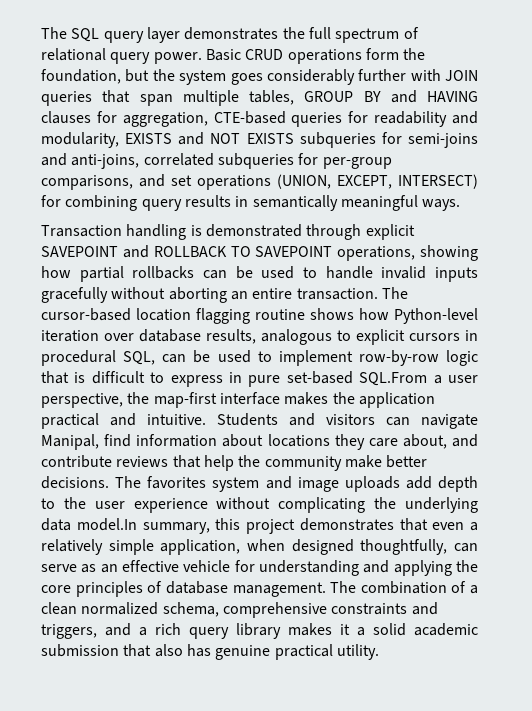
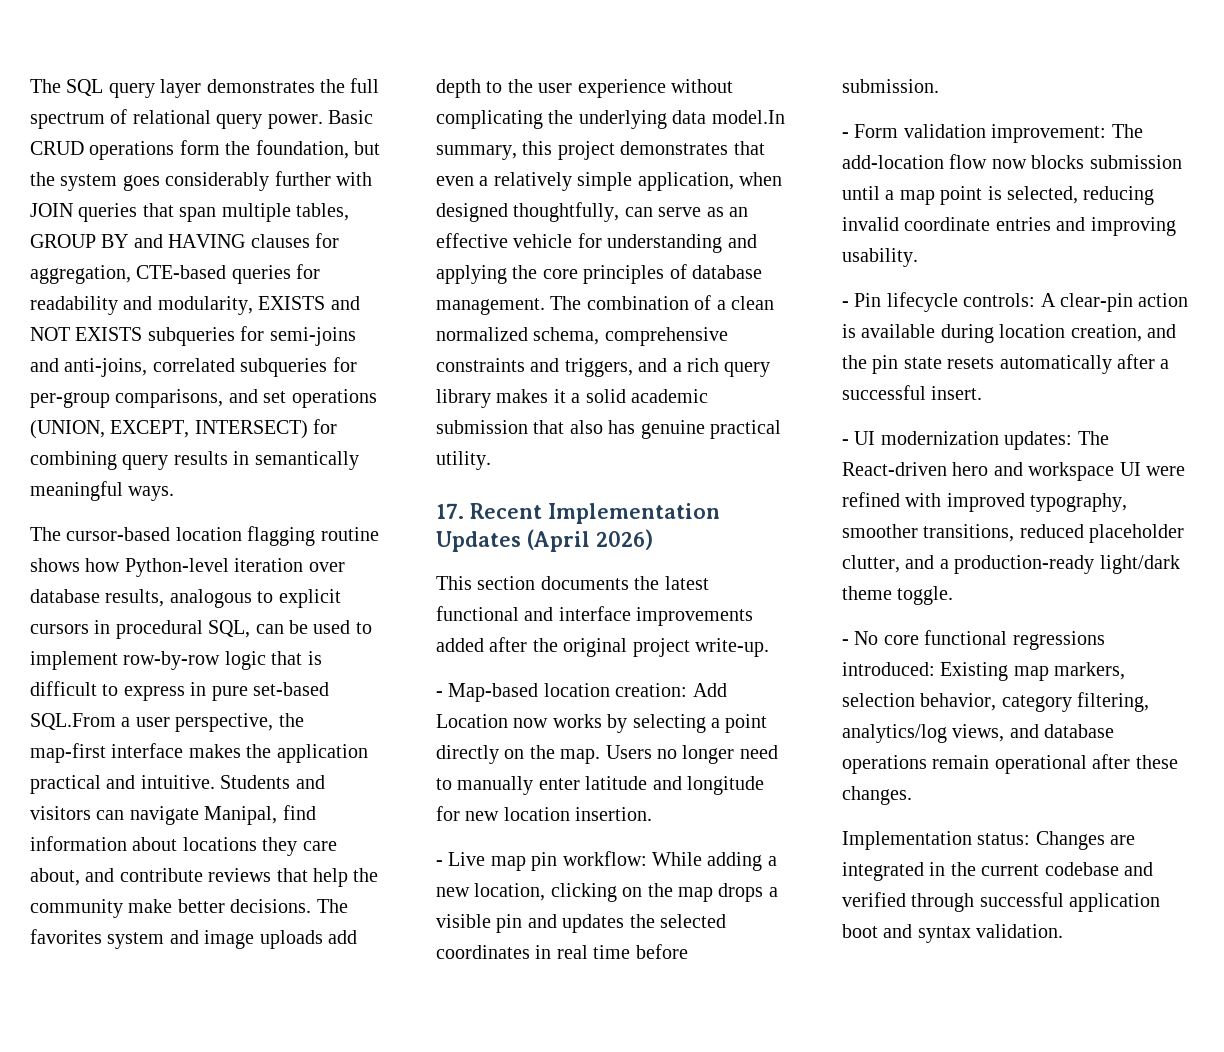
[41,224,415,240] [41,245,478,261] [41,266,479,282] [41,287,378,303] Transaction handling is demonstrated through explicit SAVEPOINT and ROLLBACK TO SAVEPOINT operations, showing how partial rollbacks can be used to handle invalid inputs gracefully without aborting an entire transaction. -> (175, 493) none
(379, 652) none -> [436,503,720,524] [436,529,653,552] [436,576,709,590] [436,606,754,626] [436,637,769,657] [436,683,727,702] [436,714,768,733] [436,745,778,764] [436,776,764,795] [436,806,653,821] [436,851,777,871] [436,883,778,902] [436,914,726,933] [436,944,688,959] [842,79,939,93] [842,124,1143,143] [842,154,1182,169] [842,186,1155,205] [842,217,1176,236] [842,248,918,267] [842,292,1189,312] [842,324,1176,343] [842,354,1170,374] [842,385,983,400] [842,431,1109,450] [842,462,1185,481] [842,492,1128,512] [842,524,1185,543] [842,555,1180,574] [842,586,954,605] [842,630,1105,650] [842,662,1126,681] [842,692,1150,712] [842,724,1115,743] [842,754,1178,774] [842,786,912,805] [842,831,1136,850] [842,862,1153,881] [842,892,1161,912] [842,924,1064,943] // 17. Recent Implementation Updates (April 2026) // This section documents the latest functional and interface improvements added after the original project write-up. // - Map-based location creation: Add Location now works by selecting a point directly on the map. Users no longer need to manually enter latitude and longitude for new location insertion. // - Live map pin workflow: While adding a new location, clicking on the map drops a visible pin and updates the selected coordinates in real time before submission. // - Form validation improvement: The add-location flow now blocks submission until a map point is selected, reducing invalid coordinate entries and improving usability. // - Pin lifecycle controls: A clear-pin action is available during location creation, and the pin state resets automatically after a successful insert. // - UI modernization updates: The React-driven hero and workspace UI were refined with improved typography, smoother transitions, reduced placeholder clutter, and a production-ready light/dark theme toggle. // - No core functional regressions introduced: Existing map markers, selection behavior, category filtering, analytics/log views, and database operations remain operational after these changes. // Implementation status: Changes are integrated in the current codebase and verified through successful application boot and syntax validation.

